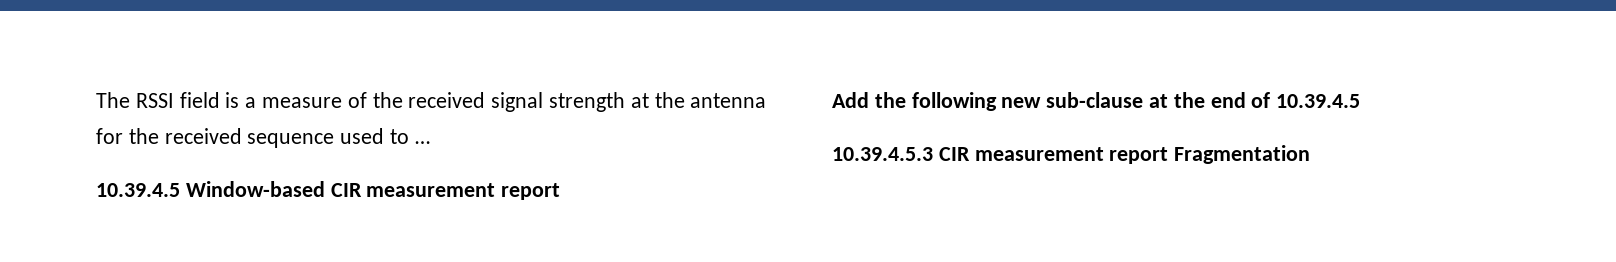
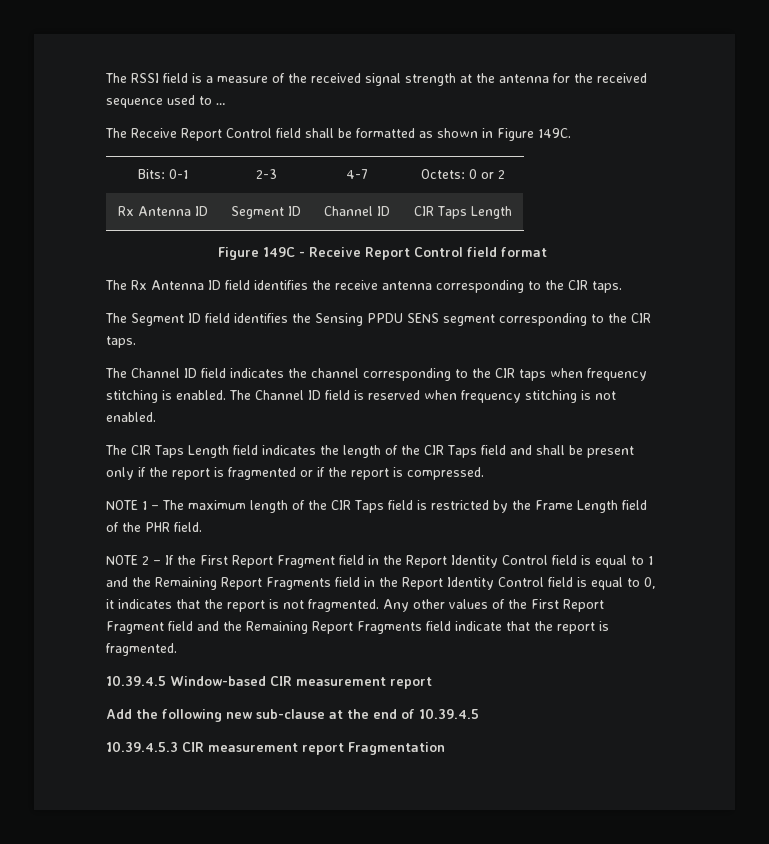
(430, 142) none -> [105,128,571,141] [138,169,188,179] [255,169,277,179] [346,169,368,179] [420,169,505,179] [118,206,208,216] [231,206,301,219] [324,206,390,216] [413,206,512,219] [218,247,547,260] [105,280,622,293] [105,313,651,326] [106,336,136,348] [105,368,647,381] [106,390,616,403] [106,412,156,422] [105,445,634,458] [106,467,484,480] [106,500,647,513] [106,522,202,532] [106,555,653,568] [106,577,656,590] [106,599,604,612] [106,621,609,634] [106,643,177,656] // The Receive Report Control field shall be formatted as shown in Figure 149C. // Bits: 0-1 | 2-3 | 4-7 | Octets: 0 or 2 // Rx Antenna ID | Segment ID | Channel ID | CIR Taps Length // Figure 149C - Receive Report Control field format // The Rx Antenna ID field identifies the receive antenna corresponding to the CIR taps. // The Segment ID field identifies the Sensing PPDU SENS segment corresponding to the CIR taps. // The Channel ID field indicates the channel corresponding to the CIR taps when frequency stitching is enabled. The Channel ID field is reserved when frequency stitching is not enabled. // The CIR Taps Length field indicates the length of the CIR Taps field and shall be present only if the report is fragmented or if the report is compressed. // NOTE 1 – The maximum length of the CIR Taps field is restricted by the Frame Length field of the PHR field. // NOTE 2 – If the First Report Fragment field in the Report Identity Control field is equal to 1 and the Remaining Report Fragments field in the Report Identity Control field is equal to 0, it indicates that the report is not fragmented. Any other values of the First Report Fragment field and the Remaining Report Fragments field indicate that the report is fragmented.

